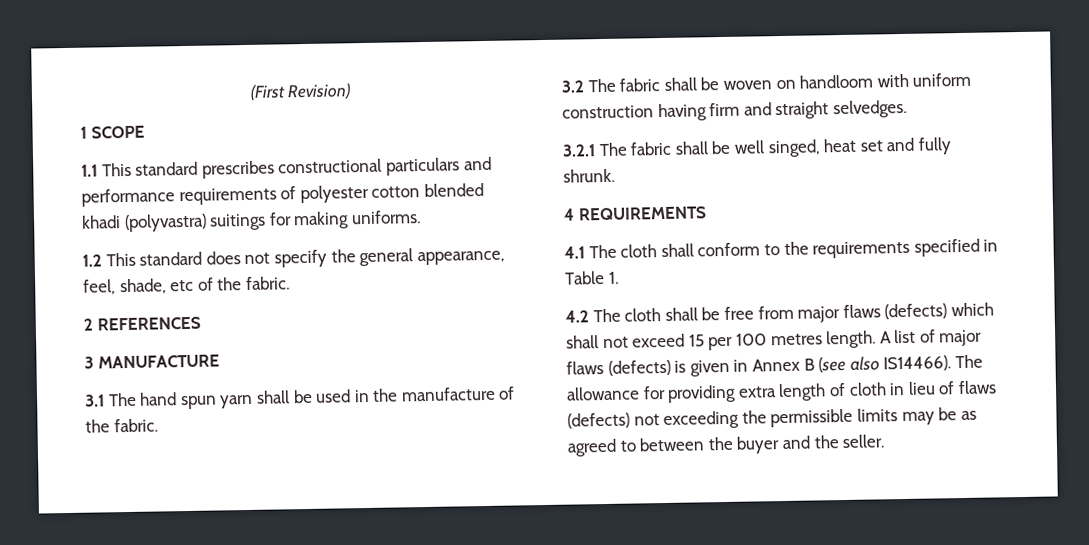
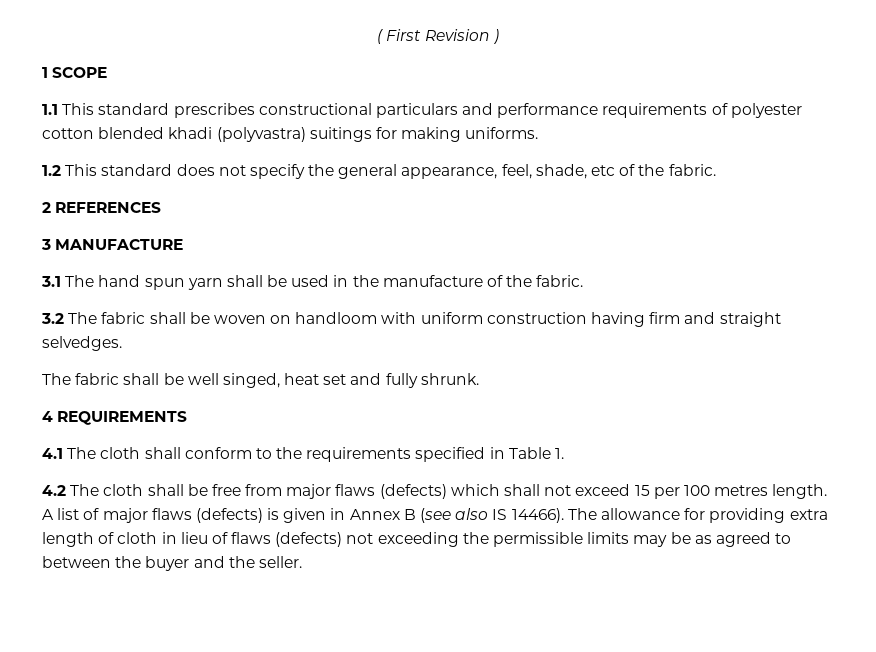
[249,83,352,101] (First Revision) -> [377,29,499,44] ( First Revision )
[562,144,596,157] 3.2.1 -> (122, 343) none
[883,355,952,372] IS14466). -> [492,508,564,523] IS 14466).

